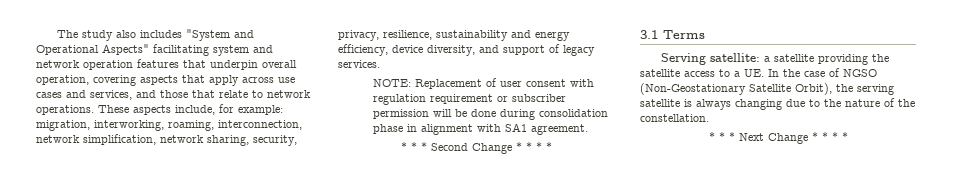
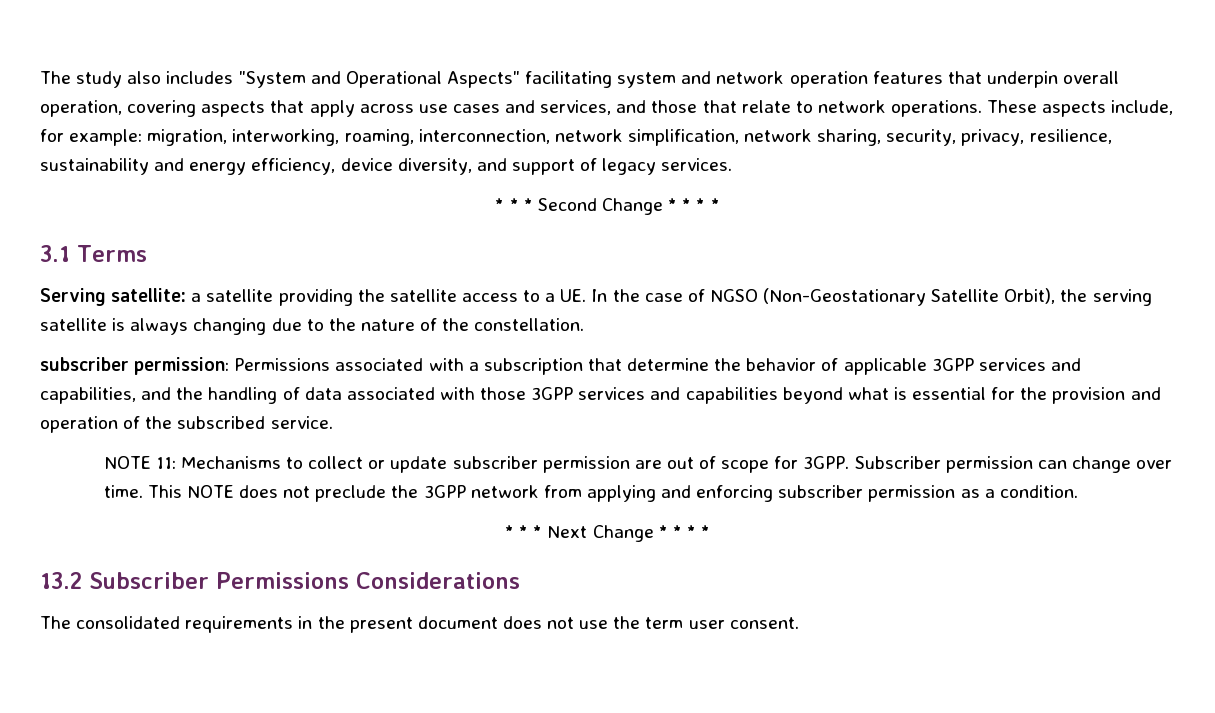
[373,78,595,89] [373,94,567,105] [373,109,609,120] [373,123,589,135] // NOTE: Replacement of user consent with regulation requirement or subscriber permission will be done during consolidation phase in alignment with SA1 agreement. -> (733, 164) none
(709, 118) none -> [40,357,1081,375] [40,387,1161,404] [40,416,333,433] [103,456,1173,473] [103,485,1078,502] // subscriber permission: Permissions associated with a subscription that determine the behavior of applicable 3GPP services and capabilities, and the handling of data associated with those 3GPP services and capabilities beyond what is essential for the provision and operation of the subscribed service. // NOTE 11: Mechanisms to collect or update subscriber permission are out of scope for 3GPP. Subscriber permission can change over time. This NOTE does not preclude the 3GPP network from applying and enforcing subscriber permission as a condition.
(848, 136) none -> [40,572,520,589] [40,616,799,633] // 13.2 Subscriber Permissions Considerations // The consolidated requirements in the present document does not use the term user consent.

